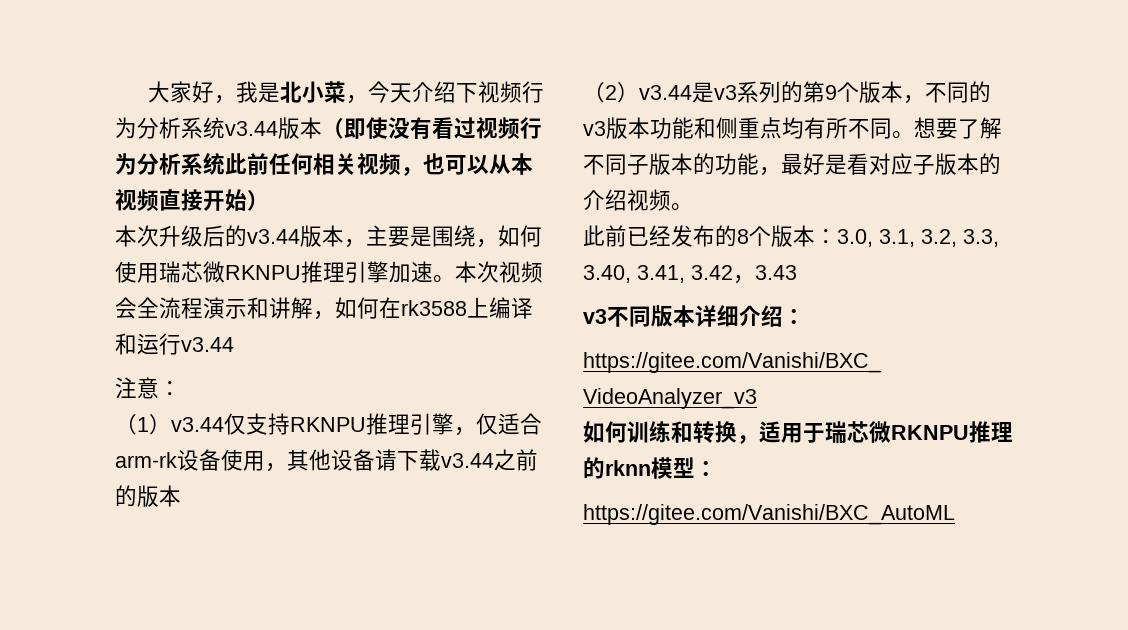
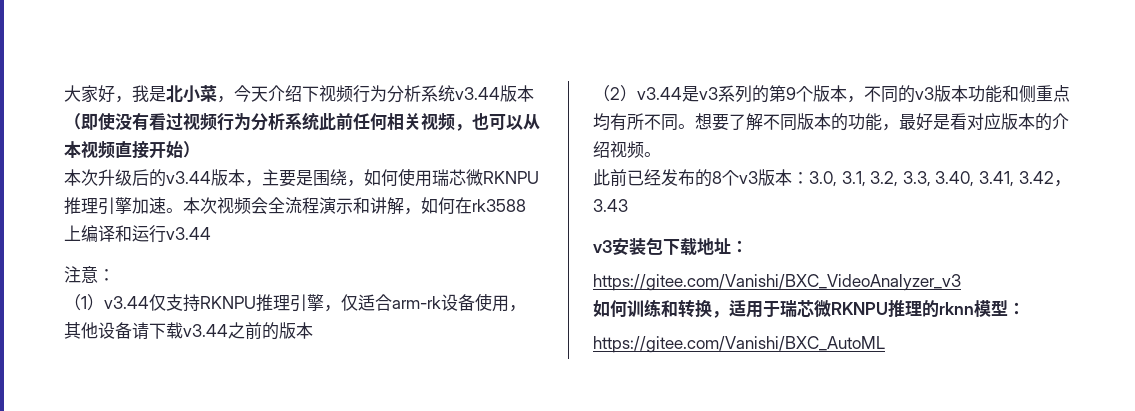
[627,154,649,175] 子 -> (797, 122) none
[913,154,935,175] 子 -> (1001, 121) none
(771, 236) none -> [739,171,758,184] v3
[607,305,783,327] 不同版本详细介绍 -> [612,237,731,256] 安装包下载地址

